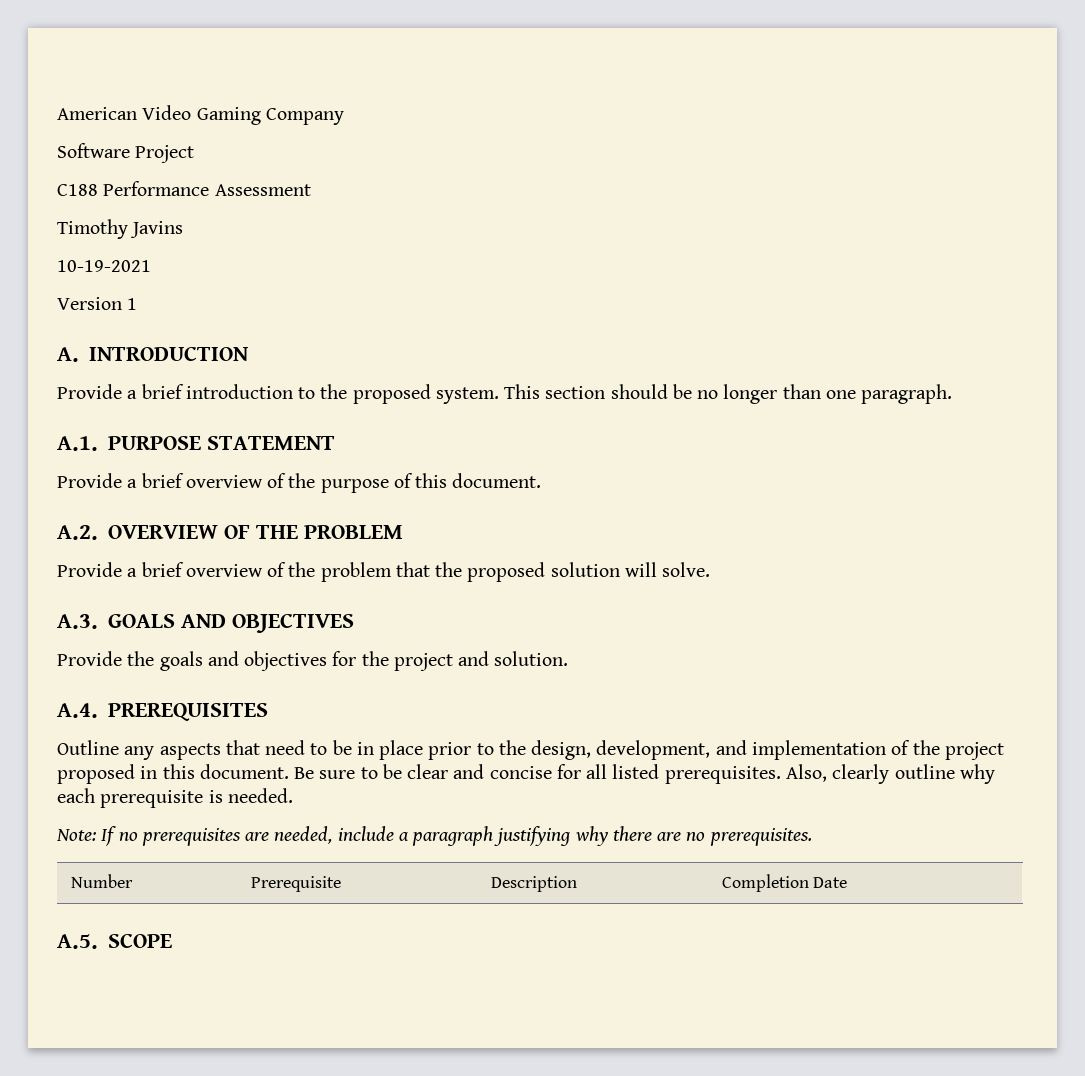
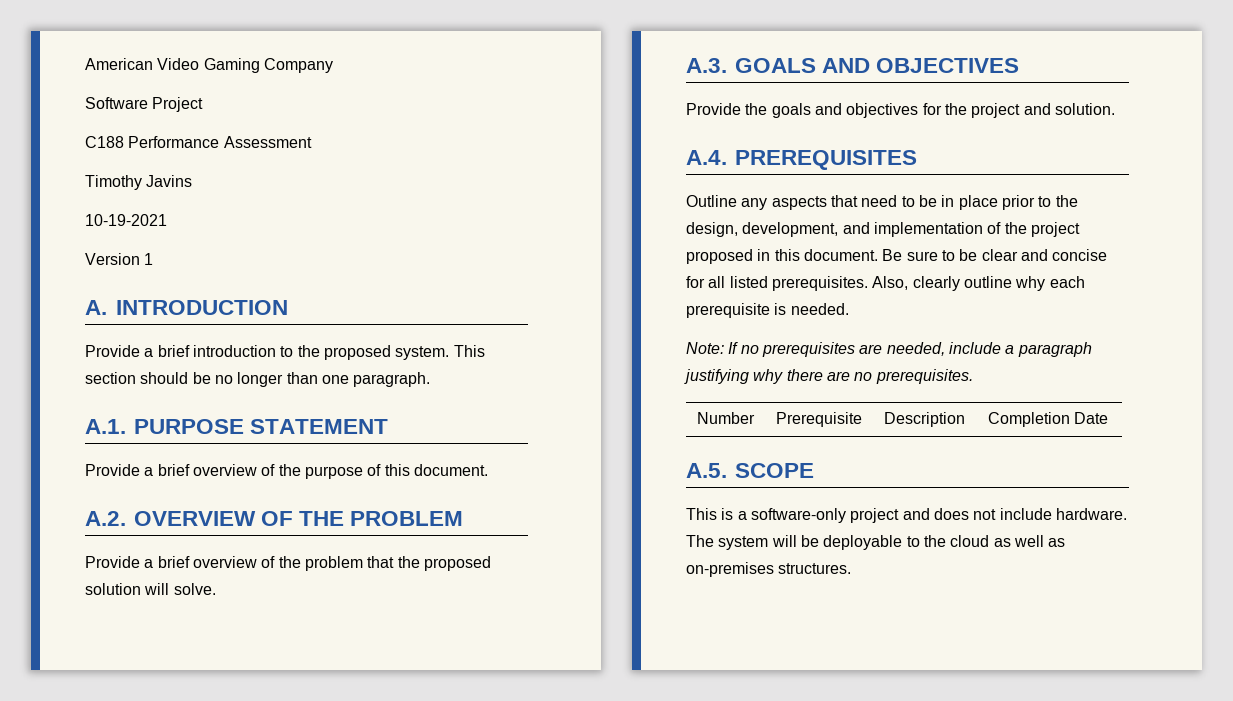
(172, 940) none -> [686,508,1127,523] [686,535,1066,550] [686,562,852,577] // This is a software-only project and does not include hardware. The system will be deployable to the cloud as well as on-premises structures.

